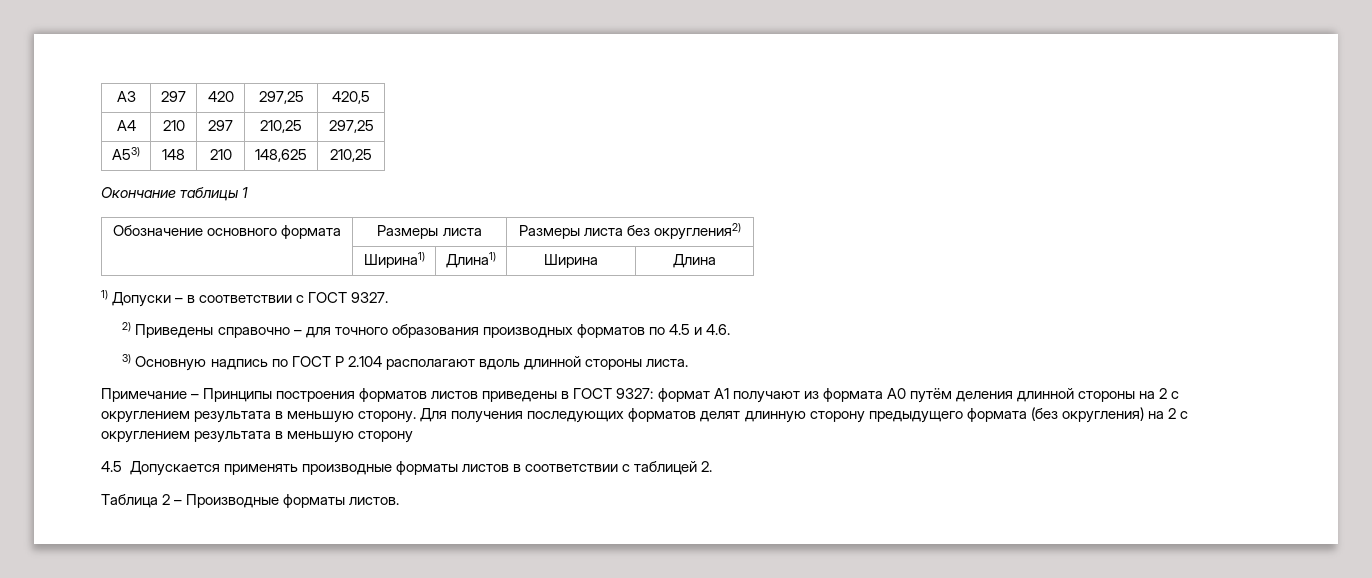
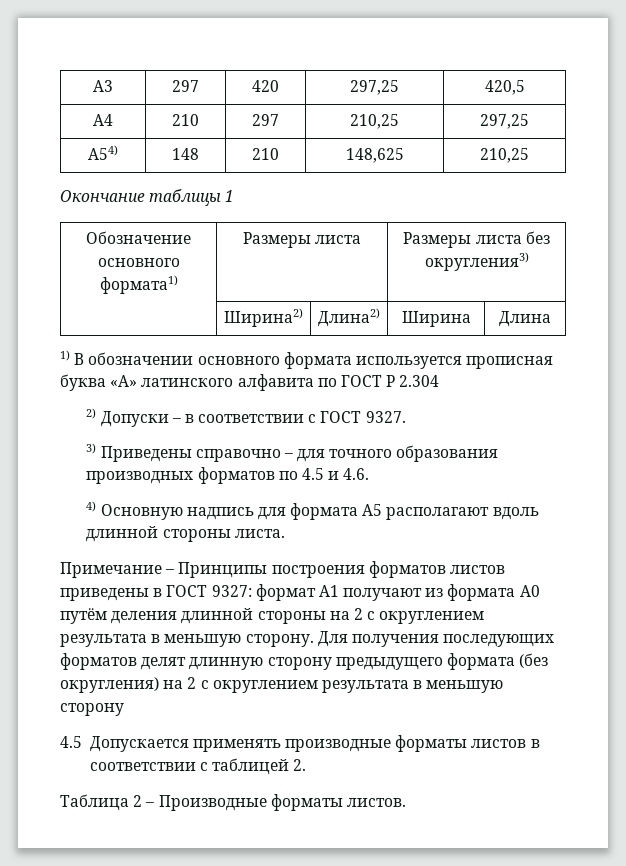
[112,147,140,160] А53) -> [88,145,118,160] А54)
[281,225,342,239] формата -> [99,275,178,294] формата1)
[654,223,742,240] [363,252,425,268] [446,252,496,268] округления2) // | Ширина1) | Длина1) -> [424,252,529,271] [223,308,303,327] [318,308,380,327] округления3) // | Ширина2) | Длина2)
(108, 295) none -> [74,352,554,369] [60,374,440,391] [86,408,97,419] В обозначении основного формата используется прописная буква «А» латинского алфавита по ГОСТ Р 2.304 // 2)
[122,322,132,332] 2) -> [86,443,97,454] 3)
[122,354,132,364] 3) -> [86,501,97,512] 4)
[271,356,382,367] по ГОСТ Р 2.104 -> [257,503,383,520] для формата А5

